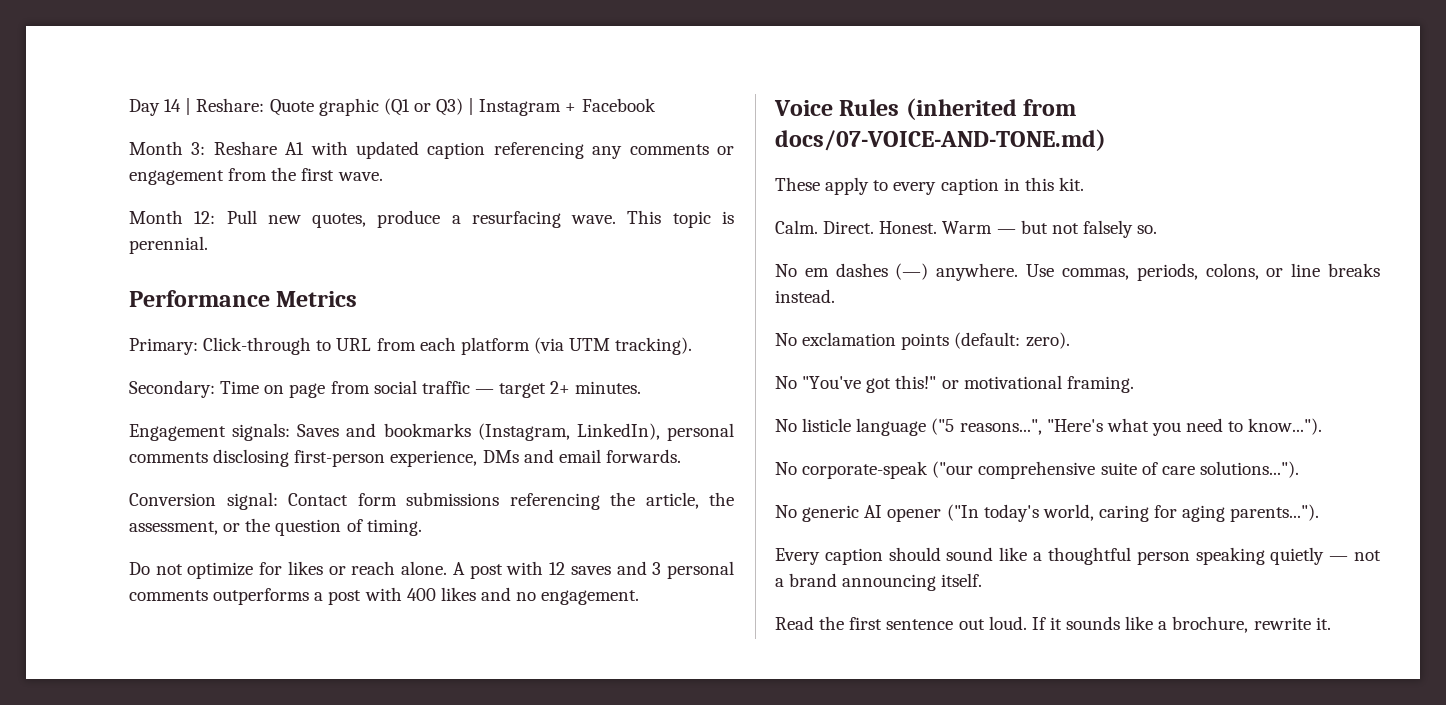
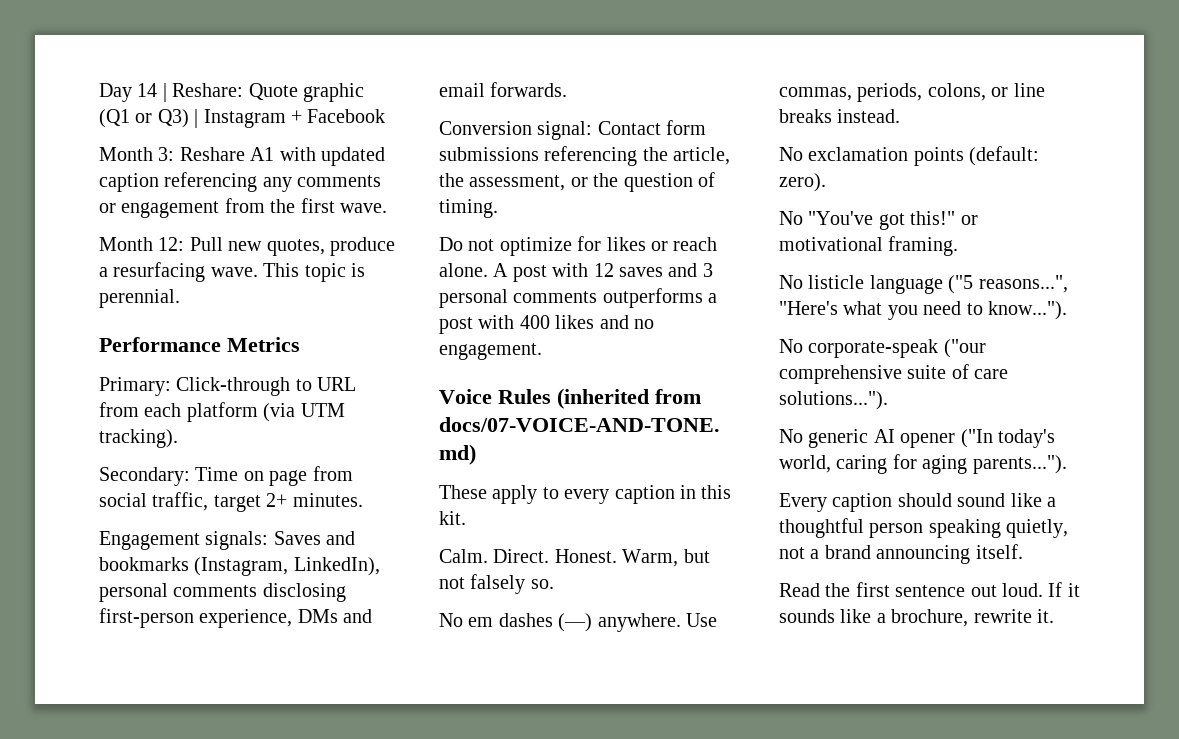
[421,381,494,394] traffic — -> [152,492,209,511] traffic,
[942,221,1016,234] Warm — -> [622,549,679,567] Warm,
[1270,547,1349,565] quietly — -> [1006,519,1069,538] quietly,

